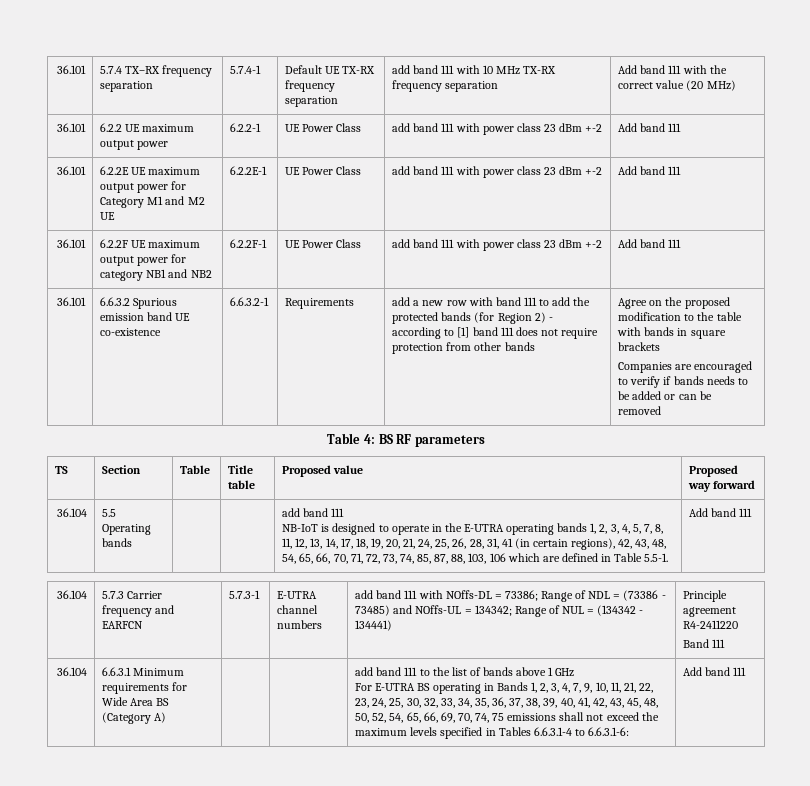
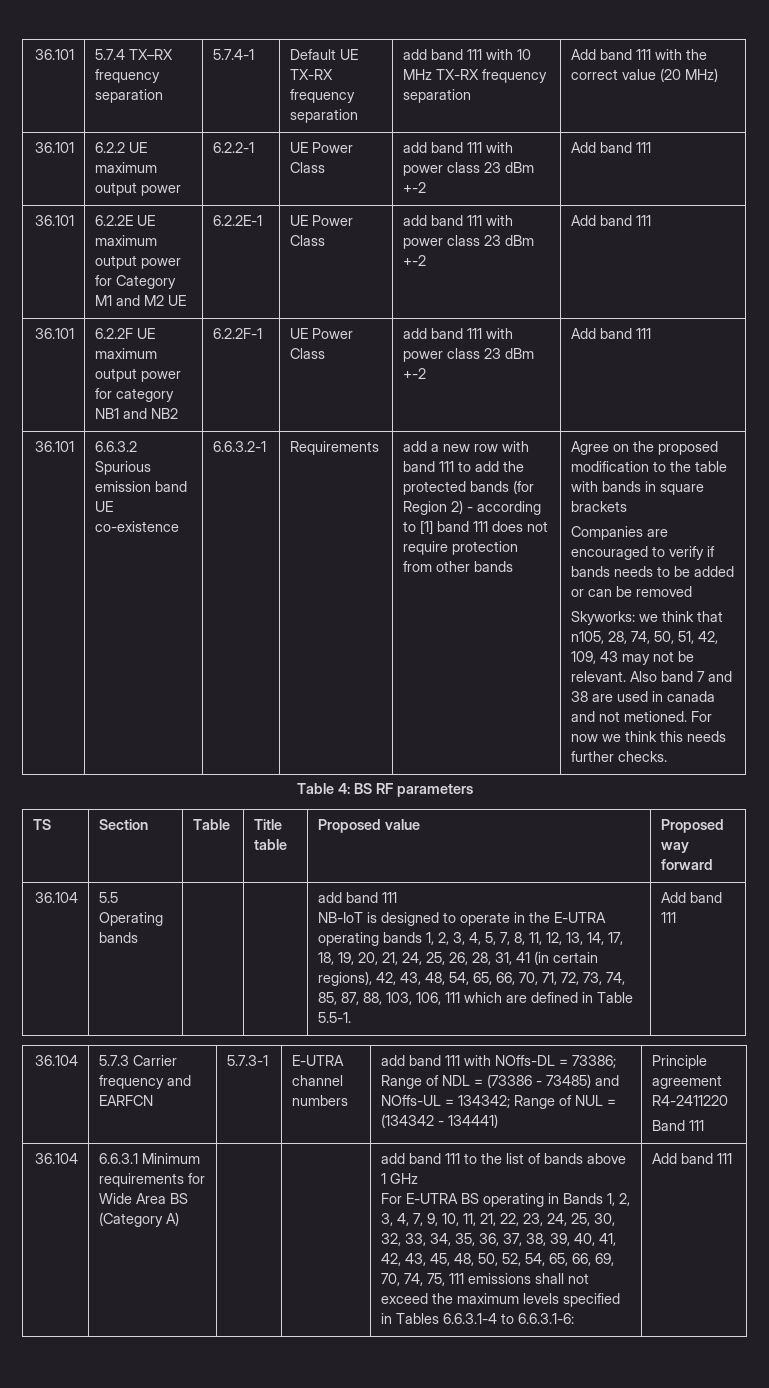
(662, 410) none -> [571,611,724,625] [571,631,719,644] [571,651,695,665] [571,671,733,682] [571,691,716,702] [571,711,713,722] [571,731,727,742] [571,751,668,762] // Skyworks: we think that n105, 28, 74, 50, 51, 42, 109, 43 may not be relevant. Also band 7 and 38 are used in canada and not metioned. For now we think this needs further checks.
[489,553,506,562] 106 -> [416,992,461,1005] 106, 111
[492,713,505,721] 75 -> [427,1273,465,1286] 75, 111

